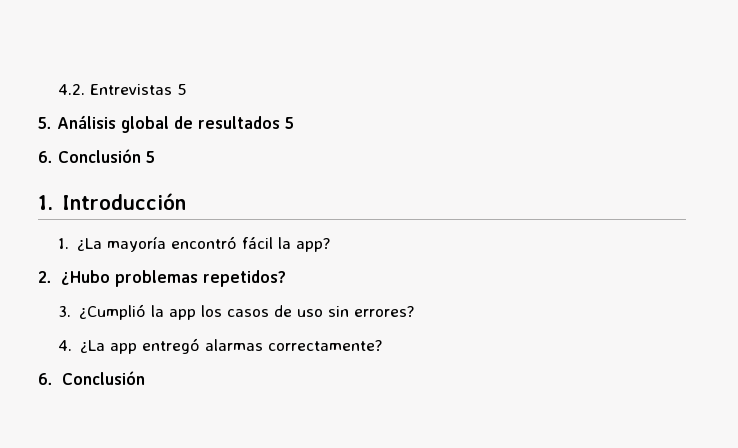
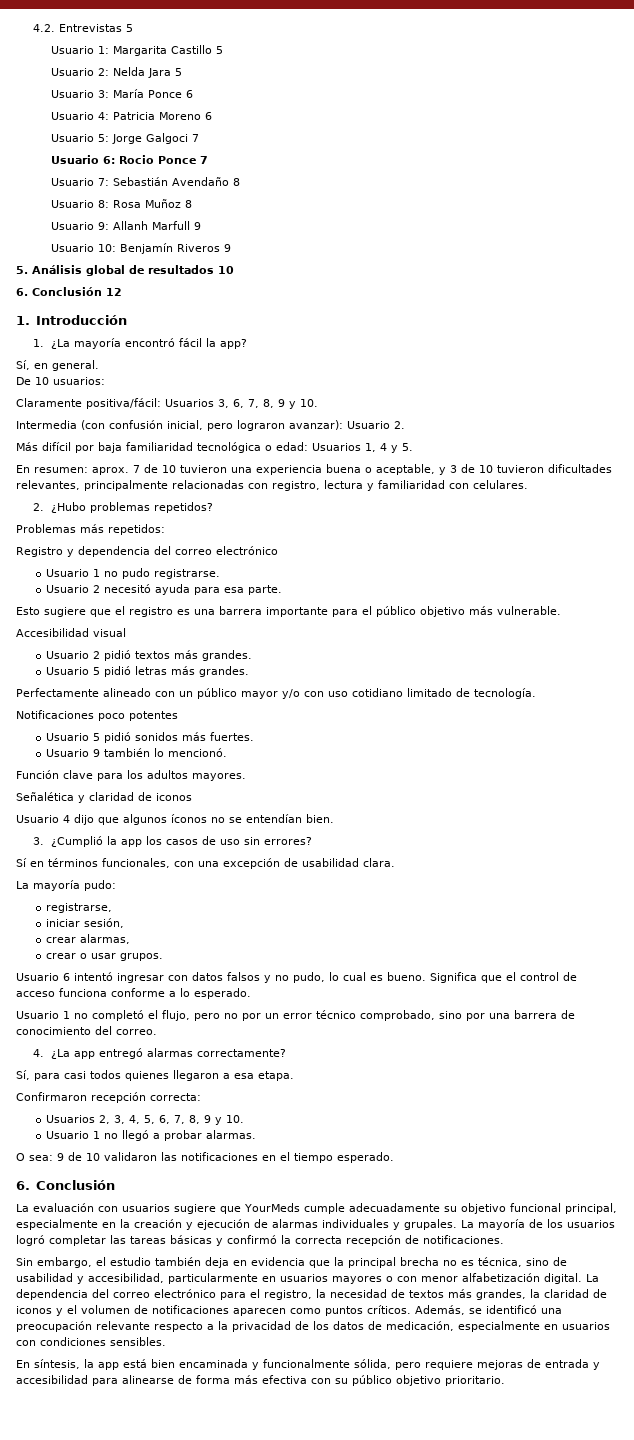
(187, 89) none -> [50,45,223,56] [50,67,182,78] [50,89,193,98] [50,112,212,120] [50,133,199,144] [50,155,208,164] [50,177,240,186] [50,199,192,208] [50,221,201,230] [50,243,231,254] // Usuario 1: Margarita Castillo 5 // Usuario 2: Nelda Jara 5 // Usuario 3: María Ponce 6 // Usuario 4: Patricia Moreno 6 // Usuario 5: Jorge Galgoci 7 // Usuario 6: Rocio Ponce 7 // Usuario 7: Sebastián Avendaño 8 // Usuario 8: Rosa Muñoz 8 // Usuario 9: Allanh Marfull 9 // Usuario 10: Benjamín Riveros 9
[285,117,294,129] [38,149,155,163] 5 // 6. Conclusión 5 -> [218,266,234,274] [16,287,122,296] 10 // 6. Conclusión 12
[38,270,286,287] 2. ¿Hubo problemas repetidos? -> [16,360,99,371] [16,377,105,385] [16,398,318,409] [16,420,405,431] [16,442,413,453] [16,464,612,475] [16,480,528,491] [33,502,213,513] [16,524,165,535] [16,546,278,557] [45,568,220,579] [45,584,282,595] [16,606,561,617] [16,628,126,637] [45,650,252,661] [45,666,249,677] [16,688,536,699] [16,710,178,721] [45,732,254,743] [45,748,227,757] [16,770,246,781] [16,792,192,803] [16,814,334,825] Sí, en general. // De 10 usuarios: // Claramente positiva/fácil: Usuarios 3, 6, 7, 8, 9 y 10. // Intermedia (con confusión inicial, pero lograron avanzar): Usuario 2. // Más difícil por baja familiaridad tecnológica o edad: Usuarios 1, 4 y 5. // En resumen: aprox. 7 de 10 tuvieron una experiencia buena o aceptable, y 3 de 10 tuvieron dificultades relevantes, principalmente relacionadas con registro, lectura y familiaridad con celulares. // 2. ¿Hubo problemas repetidos? // Problemas más repetidos: // Registro y dependencia del correo electrónico // Usuario 1 no pudo registrarse. // Usuario 2 necesitó ayuda para esa parte. // Esto sugiere que el registro es una barrera importante para el público objetivo más vulnerable. // Accesibilidad visual // Usuario 2 pidió textos más grandes. // Usuario 5 pidió letras más grandes. // Perfectamente alineado con un público mayor y/o con uso cotidiano limitado de tecnología. // Notificaciones poco potentes // Usuario 5 pidió sonidos más fuertes. // Usuario 9 también lo mencionó. // Función clave para los adultos mayores. // Señalética y claridad de iconos // Usuario 4 dijo que algunos íconos no se entendían bien.
(415, 311) none -> [16,858,395,869] [16,880,116,891] [45,903,112,913] [45,918,124,928] [45,934,130,944] [45,953,163,961] [16,972,577,983] [16,988,251,999] [16,1010,575,1021] [16,1026,157,1035] // Sí en términos funcionales, con una excepción de usabilidad clara. // La mayoría pudo: // registrarse, // iniciar sesión, // crear alarmas, // crear o usar grupos. // Usuario 6 intentó ingresar con datos falsos y no pudo, lo cual es bueno. Significa que el control de acceso funciona conforme a lo esperado. // Usuario 1 no completó el flujo, pero no por un error técnico comprobado, sino por una barrera de conocimiento del correo.
[38,371,145,385] 6. Conclusión -> [16,1070,294,1081] [16,1092,201,1103] [45,1115,244,1125] [45,1130,256,1141] [16,1152,394,1163] [16,1180,115,1190] [16,1203,617,1214] [16,1219,615,1230] [16,1235,504,1246] [16,1257,567,1268] [16,1273,599,1284] [16,1289,607,1300] [16,1305,562,1316] [16,1321,610,1332] [16,1337,166,1346] [16,1359,600,1370] [16,1375,505,1386] Sí, para casi todos quienes llegaron a esa etapa. // Confirmaron recepción correcta: // Usuarios 2, 3, 4, 5, 6, 7, 8, 9 y 10. // Usuario 1 no llegó a probar alarmas. // O sea: 9 de 10 validaron las notificaciones en el tiempo esperado. // 6. Conclusión // La evaluación con usuarios sugiere que YourMeds cumple adecuadamente su objetivo funcional principal, especialmente en la creación y ejecución de alarmas individuales y grupales. La mayoría de los usuarios logró completar las tareas básicas y confirmó la correcta recepción de notificaciones. // Sin embargo, el estudio también deja en evidencia que la principal brecha no es técnica, sino de usabilidad y accesibilidad, particularmente en usuarios mayores o con menor alfabetización digital. La dependencia del correo electrónico para el registro, la necesidad de textos más grandes, la claridad de iconos y el volumen de notificaciones aparecen como puntos críticos. Además, se identificó una preocupación relevante respecto a la privacidad de los datos de medicación, especialmente en usuarios con condiciones sensibles. // En síntesis, la app está bien encaminada y funcionalmente sólida, pero requiere mejoras de entrada y accesibilidad para alinearse de forma más efectiva con su público objetivo prioritario.

